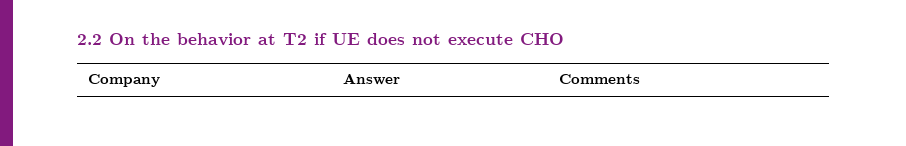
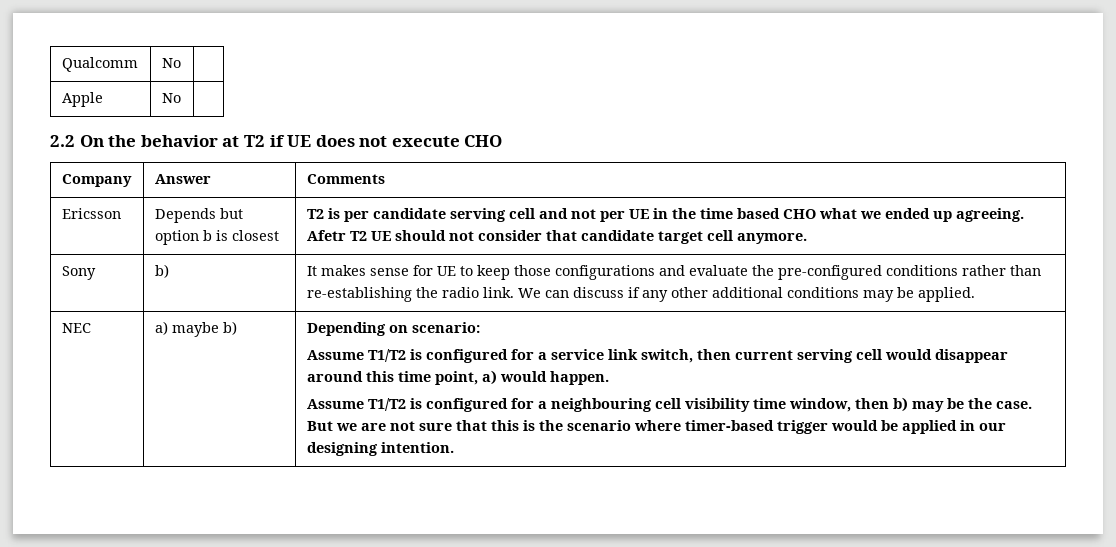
(77, 39) none -> [61,57,138,72] [161,58,181,68] [61,92,103,107] [161,93,181,103] Qualcomm | No | // Apple | No | //
(641, 79) none -> [61,208,121,219] [154,208,243,223] [154,230,279,245] [306,208,1024,222] [306,230,807,244] [61,266,96,280] [154,264,169,278] [306,265,1041,280] [306,287,975,302] [61,323,91,333] [154,321,237,337] [306,322,480,336] [306,349,1008,363] [306,370,609,385] [306,397,1032,412] [306,420,1006,434] [306,442,454,456] // Ericsson | Depends but option b is closest | T2 is per candidate serving cell and not per UE in the time based CHO what we ended up agreeing. Afetr T2 UE should not consider that candidate target cell anymore. // Sony | b) | It makes sense for UE to keep those configurations and evaluate the pre-configured conditions rather than re-establishing the radio link. We can discuss if any other additional conditions may be applied. // NEC | a) maybe b) | Depending on scenario: // Assume T1/T2 is configured for a service link switch, then current serving cell would disappear around this time point, a) would happen. // Assume T1/T2 is configured for a neighbouring cell visibility time window, then b) may be the case. But we are not sure that this is the scenario where timer-based trigger would be applied in our designing intention.

